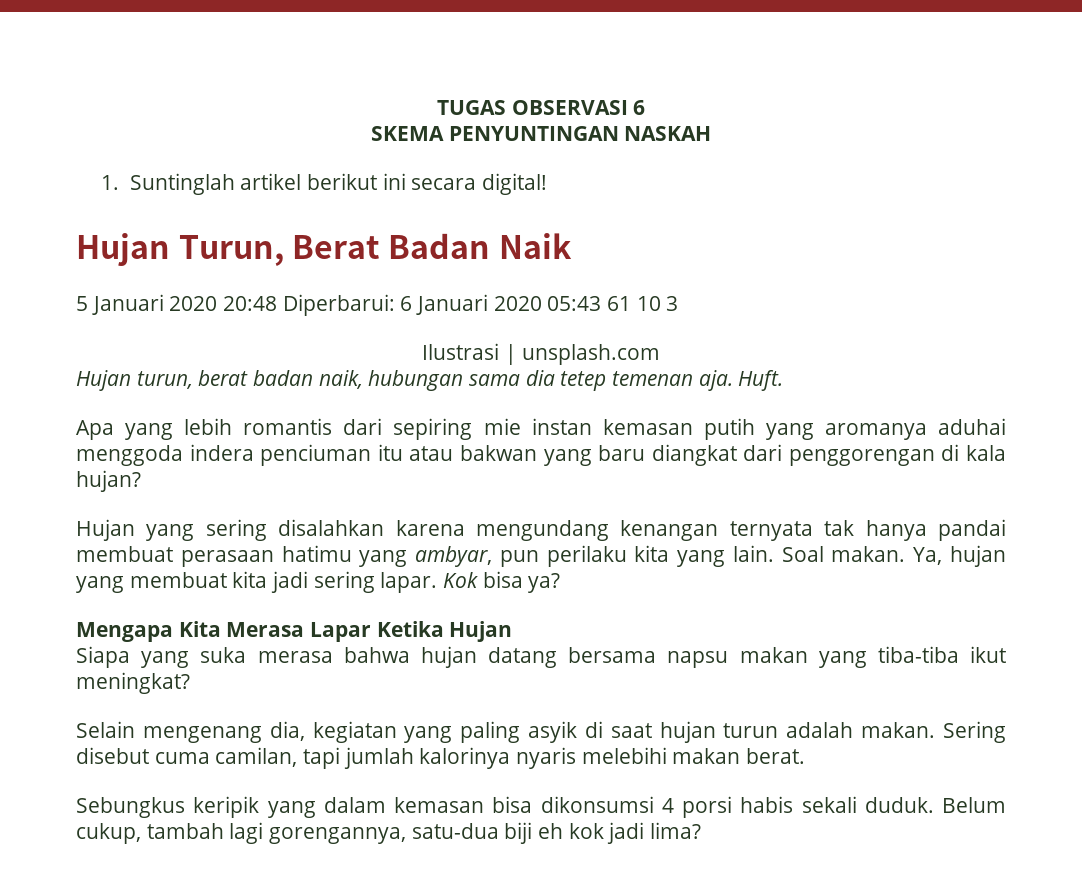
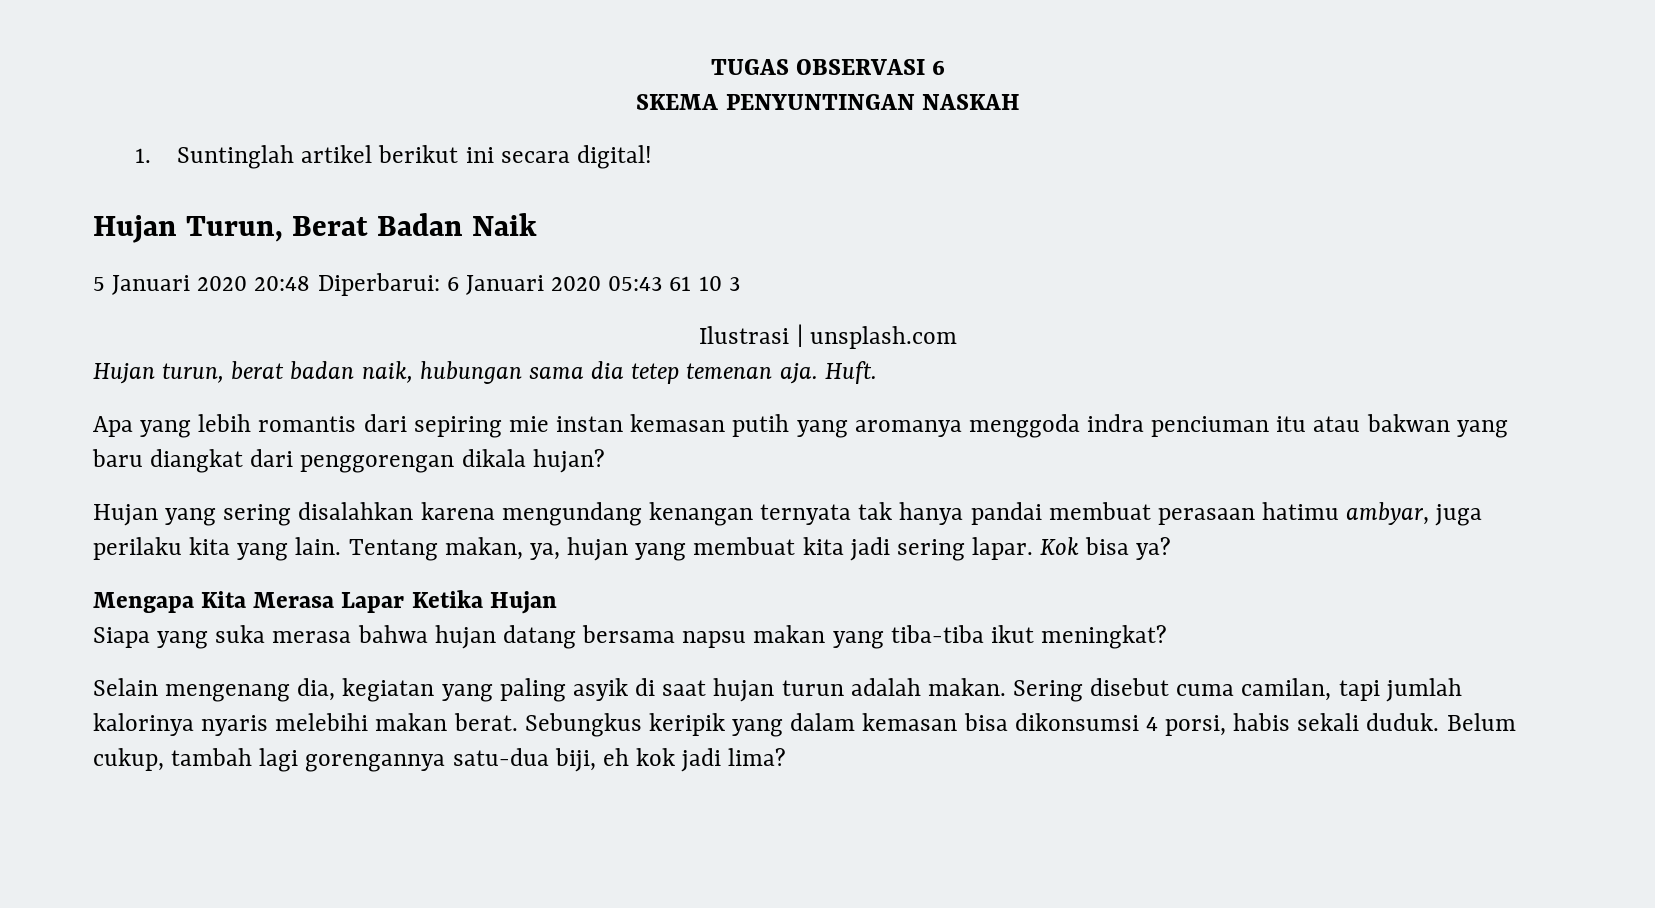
[938,418,1007,435] [76,444,254,466] aduhai menggoda indera -> [968,414,1145,438] menggoda indra
[941,444,1007,461] di kala -> [461,449,526,467] dikala
[359,546,539,567] yang ambyar, pun -> [1346,502,1483,526] ambyar, juga
[781,546,943,565] Soal makan. Ya, -> [348,537,560,561] Tentang makan, ya,
(806, 756) // -> (518, 722) none
[682,796,732,818] porsi -> [1165,715,1227,736] porsi,
[269,822,533,844] gorengannya, satu-dua biji -> [305,748,596,772] gorengannya satu-dua biji,

